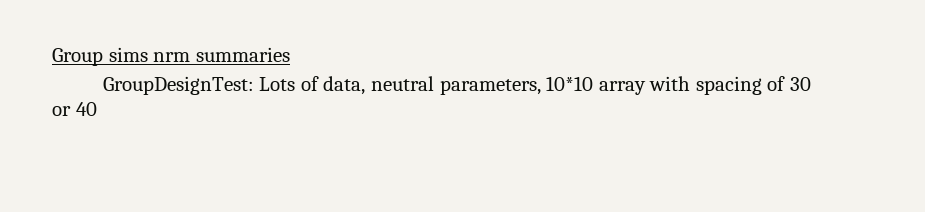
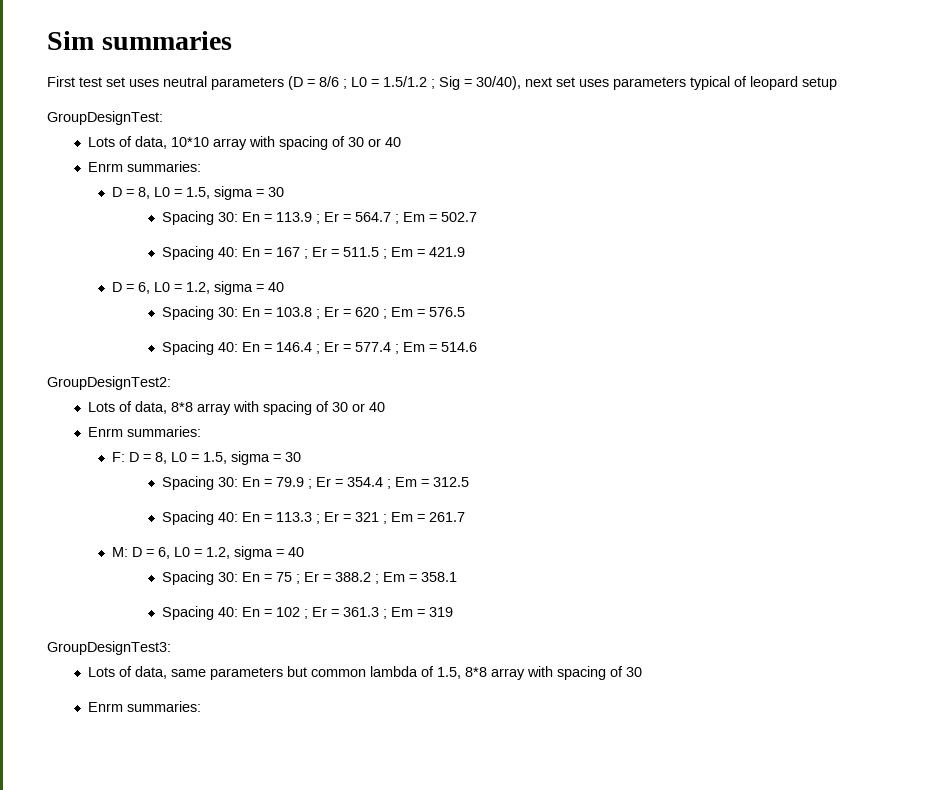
[52,47,290,66] Group sims nrm summaries -> [47,31,232,50] [47,76,837,90] Sim summaries // First test set uses neutral parameters (D = 8/6 ; L0 = 1.5/1.2 ; Sig = 30/40), next set uses parameters typical of leopard setup
[259,76,541,95] Lots of data, neutral parameters, -> [87,136,167,149] // Lots of data,
(97, 109) none -> [87,161,201,172] [112,186,285,200] [161,211,477,225] [161,246,465,260] [112,281,285,295] [161,306,465,320] [161,341,477,355] [47,376,171,390] [87,401,385,415] [87,426,201,437] [112,451,302,465] [161,476,469,490] [161,511,465,525] [112,546,305,560] [161,571,457,585] [161,606,453,620] [47,641,171,655] [87,666,642,680] [87,701,201,712] // Enrm summaries: // D = 8, L0 = 1.5, sigma = 30 // Spacing 30: En = 113.9 ; Er = 564.7 ; Em = 502.7 // Spacing 40: En = 167 ; Er = 511.5 ; Em = 421.9 // D = 6, L0 = 1.2, sigma = 40 // Spacing 30: En = 103.8 ; Er = 620 ; Em = 576.5 // Spacing 40: En = 146.4 ; Er = 577.4 ; Em = 514.6 // GroupDesignTest2: // Lots of data, 8*8 array with spacing of 30 or 40 // Enrm summaries: // F: D = 8, L0 = 1.5, sigma = 30 // Spacing 30: En = 79.9 ; Er = 354.4 ; Em = 312.5 // Spacing 40: En = 113.3 ; Er = 321 ; Em = 261.7 // M: D = 6, L0 = 1.2, sigma = 40 // Spacing 30: En = 75 ; Er = 388.2 ; Em = 358.1 // Spacing 40: En = 102 ; Er = 361.3 ; Em = 319 // GroupDesignTest3: // Lots of data, same parameters but common lambda of 1.5, 8*8 array with spacing of 30 // Enrm summaries:

